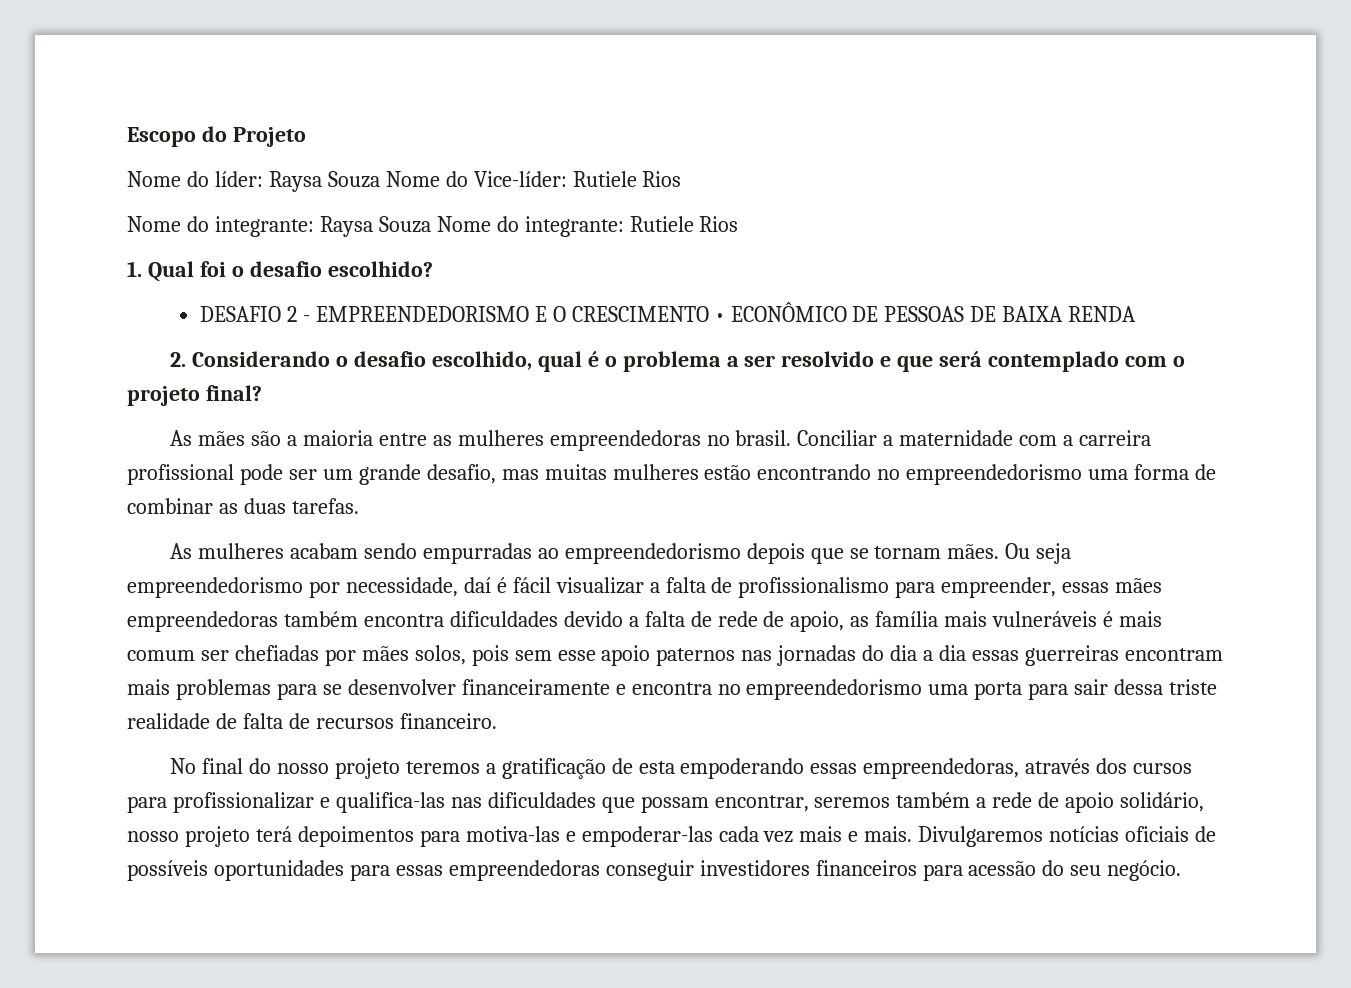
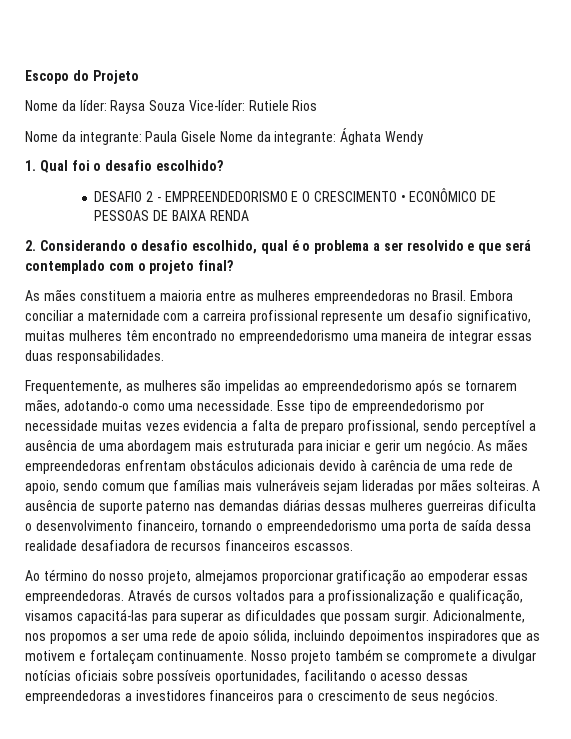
[186,171,209,187] do -> [61,100,76,111] da
[385,171,468,187] Nome do -> (186, 105) none
[186,216,739,237] do integrante: Raysa Souza Nome do integrante: Rutiele Rios -> [61,128,424,145] da integrante: Paula Gisele Nome da integrante: Ághata Wendy
[250,431,281,446] são -> [79,290,146,301] constituem
[735,430,878,446] brasil. Conciliar -> [431,290,513,301] [25,310,73,321] Brasil. Embora conciliar
[239,464,1217,485] [127,498,359,514] [170,543,1072,564] [127,577,1163,598] [127,611,1163,632] [127,645,1223,666] [127,679,1218,700] [127,713,497,729] [170,758,1193,779] [127,792,1205,813] [127,826,1217,847] [127,860,1182,881] pode ser um grande desafio, mas muitas mulheres estão encontrando no empreendedorismo uma forma de combinar as duas tarefas. // As mulheres acabam sendo empurradas ao empreendedorismo depois que se tornam mães. Ou seja empreendedorismo por necessidade, daí é fácil visualizar a falta de profissionalismo para empreender, essas mães empreendedoras também encontra dificuldades devido a falta de rede de apoio, as família mais vulneráveis é mais comum ser chefiadas por mães solos, pois sem esse apoio paternos nas jornadas do dia a dia essas guerreiras encontram mais problemas para se desenvolver financeiramente e encontra no empreendedorismo uma porta para sair dessa triste realidade de falta de recursos financeiro. // No final do nosso projeto teremos a gratificação de esta empoderando essas empreendedoras, através dos cursos para profissionalizar e qualifica-las nas dificuldades que possam encontrar, seremos também a rede de apoio solidário, nosso projeto terá depoimentos para motiva-las e empoderar-las cada vez mais e mais. Divulgaremos notícias oficiais de possíveis oportunidades para essas empreendedoras conseguir investidores financeiros para acessão do seu negócio. -> [321,310,531,324] [25,330,532,344] [25,350,164,364] [25,379,518,394] [25,399,485,414] [25,420,536,434] [25,439,529,454] [25,459,513,474] [25,479,541,494] [25,499,536,514] [25,520,531,534] [25,540,353,551] [25,569,528,585] [25,589,524,605] [25,609,526,624] [25,629,541,644] [25,649,536,665] [25,670,469,684] [25,689,499,704] represente um desafio significativo, muitas mulheres têm encontrado no empreendedorismo uma maneira de integrar essas duas responsabilidades. // Frequentemente, as mulheres são impelidas ao empreendedorismo após se tornarem mães, adotando-o como uma necessidade. Esse tipo de empreendedorismo por necessidade muitas vezes evidencia a falta de preparo profissional, sendo perceptível a ausência de uma abordagem mais estruturada para iniciar e gerir um negócio. As mães empreendedoras enfrentam obstáculos adicionais devido à carência de uma rede de apoio, sendo comum que famílias mais vulneráveis sejam lideradas por mães solteiras. A ausência de suporte paterno nas demandas diárias dessas mulheres guerreiras dificulta o desenvolvimento financeiro, tornando o empreendedorismo uma porta de saída dessa realidade desafiadora de recursos financeiros escassos. // Ao término do nosso projeto, almejamos proporcionar gratificação ao empoderar essas empreendedoras. Através de cursos voltados para a profissionalização e qualificação, visamos capacitá-las para superar as dificuldades que possam surgir. Adicionalmente, nos propomos a ser uma rede de apoio sólida, incluindo depoimentos inspiradores que as motivem e fortaleçam continuamente. Nosso projeto também se compromete a divulgar notícias oficiais sobre possíveis oportunidades, facilitando o acesso dessas empreendedoras a investidores financeiros para o crescimento de seus negócios.

